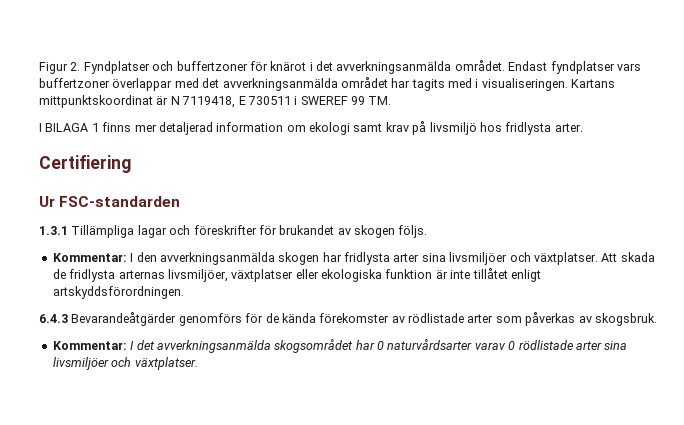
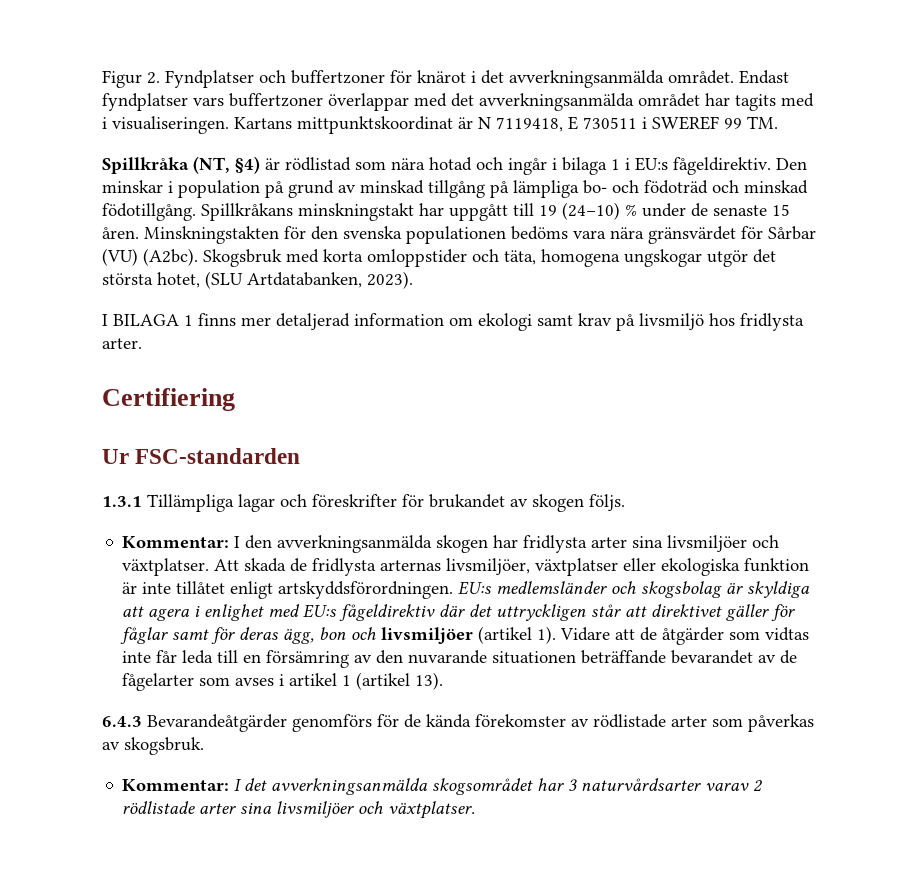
(392, 100) none -> [102,156,807,175] [102,180,808,198] [102,202,790,221] [102,226,816,244] [102,248,776,267] [102,271,413,289] // Spillkråka (NT, §4) är rödlistad som nära hotad och ingår i bilaga 1 i EU:s fågeldirektiv. Den minskar i population på grund av minskad tillgång på lämpliga bo- och födoträd och minskad födotillgång. Spillkråkans minskningstakt har uppgått till 19 (24–10) % under de senaste 15 åren. Minskningstakten för den svenska populationen bedöms vara nära gränsvärdet för Sårbar (VU) (A2bc). Skogsbruk med korta omloppstider och täta, homogena ungskogar utgör det största hotet, (SLU Artdatabanken, 2023).
(184, 292) none -> [458,581,811,598] [122,604,796,621] [120,626,810,645] [122,650,798,668] [122,672,444,691] EU:s medlemsländer och skogsbolag är skyldiga att agera i enlighet med EU:s fågeldirektiv där det uttryckligen står att direktivet gäller för fåglar samt för deras ägg, bon och livsmiljöer (artikel 1). Vidare att de åtgärder som vidtas inte får leda till en försämring av den nuvarande situationen beträffande bevarandet av de fågelarter som avses i artikel 1 (artikel 13).
[377,341,384,350] 0 -> [568,779,578,791] 3
[508,341,516,350] 0 -> [753,780,764,792] 2

